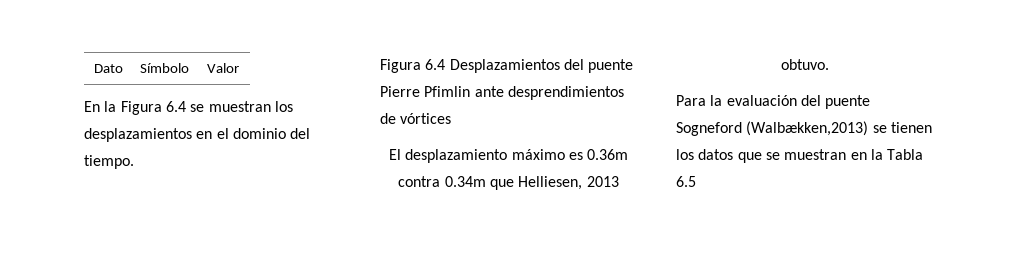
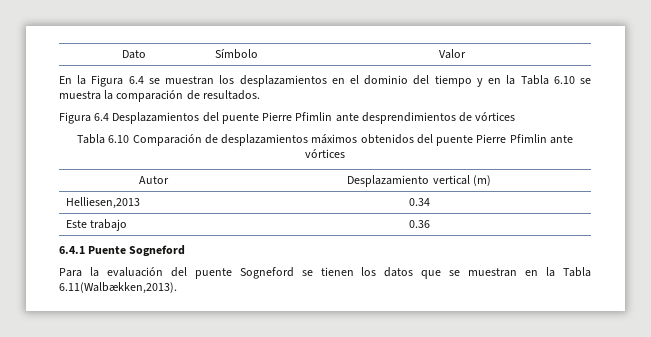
[84,155,134,169] tiempo. -> [434,75,591,87] [59,90,260,102] tiempo y en la Tabla 6.10 se muestra la comparación de resultados.
[388,149,629,163] [398,176,619,190] [780,59,829,70] El desplazamiento máximo es 0.36m contra 0.34m que Helliesen, 2013 obtuvo. -> [77,134,573,146] [305,149,345,158] [139,176,169,184] [347,175,491,187] [65,197,140,209] [408,198,430,206] [65,219,127,231] [408,220,430,228] [59,245,186,257] Tabla 6.10 Comparación de desplazamientos máximos obtenidos del puente Pierre Pfimlin ante vórtices // Autor | Desplazamiento vertical (m) // Helliesen,2013 | 0.34 // Este trabajo | 0.36 // 6.4.1 Puente Sogneford
[746,121,869,136] (Walbækken,2013) -> (294, 273) none
[676,176,696,187] 6.5 -> [59,282,177,294] 6.11(Walbækken,2013).

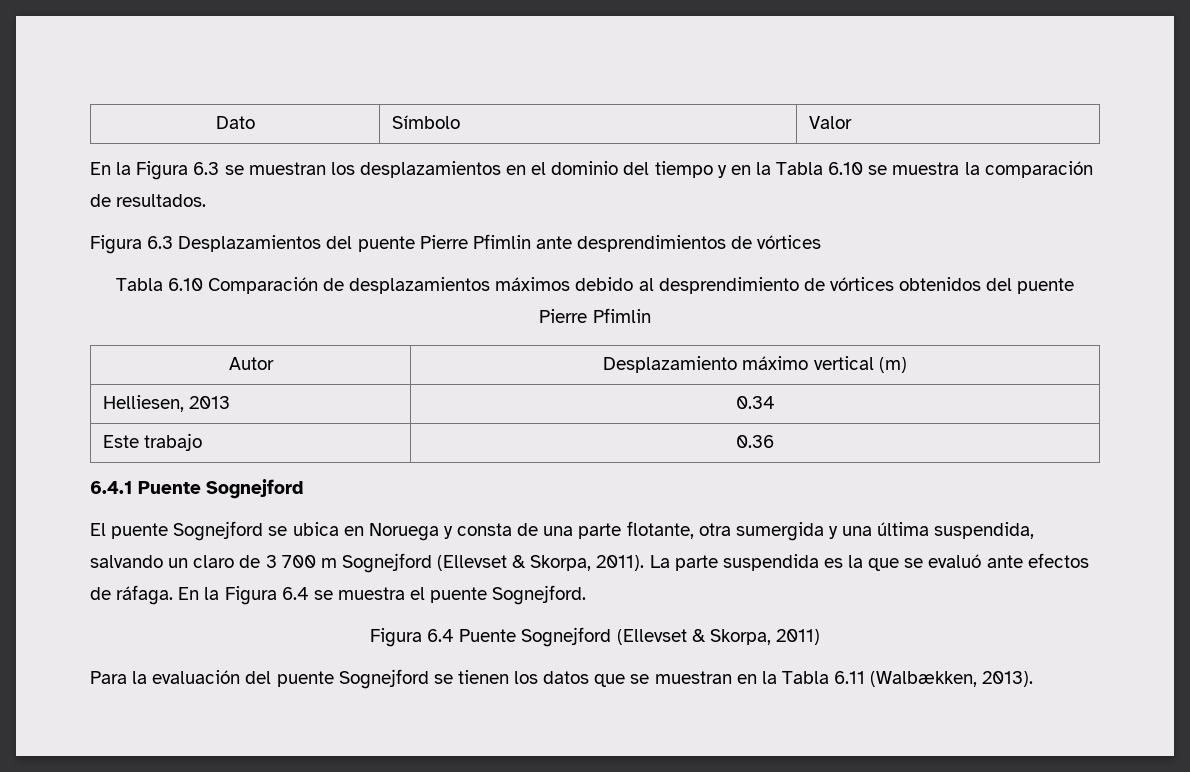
[128,76,144,84] 6.4 -> [193,162,220,175] 6.3
[94,113,110,121] 6.4 -> [147,236,174,249] 6.3
(358, 139) none -> [575,277,894,294] debido al desprendimiento de vórtices
[549,135,573,144] [305,149,345,158] ante vórtices -> (651, 315) none
(430, 181) none -> [742,356,809,370] máximo
[65,197,140,209] Helliesen,2013 -> [103,395,231,412] Helliesen, 2013
[129,245,186,257] Sogneford -> [206,479,304,499] [90,521,1035,541] [90,553,1089,573] [90,585,587,605] [370,627,820,647] Sognejford // El puente Sognejford se ubica en Noruega y consta de una parte flotante, otra sumergida y una última suspendida, salvando un claro de 3 700 m Sognejford (Ellevset & Skorpa, 2011). La parte suspendida es la que se evaluó ante efectos de ráfaga. En la Figura 6.4 se muestra el puente Sognejford. // Figura 6.4 Puente Sognejford (Ellevset & Skorpa, 2011)
[239,267,294,279] Sogneford -> [338,669,429,689] Sognejford
[59,282,177,294] 6.11(Walbækken,2013). -> [834,671,1034,687] 6.11 (Walbækken, 2013).

